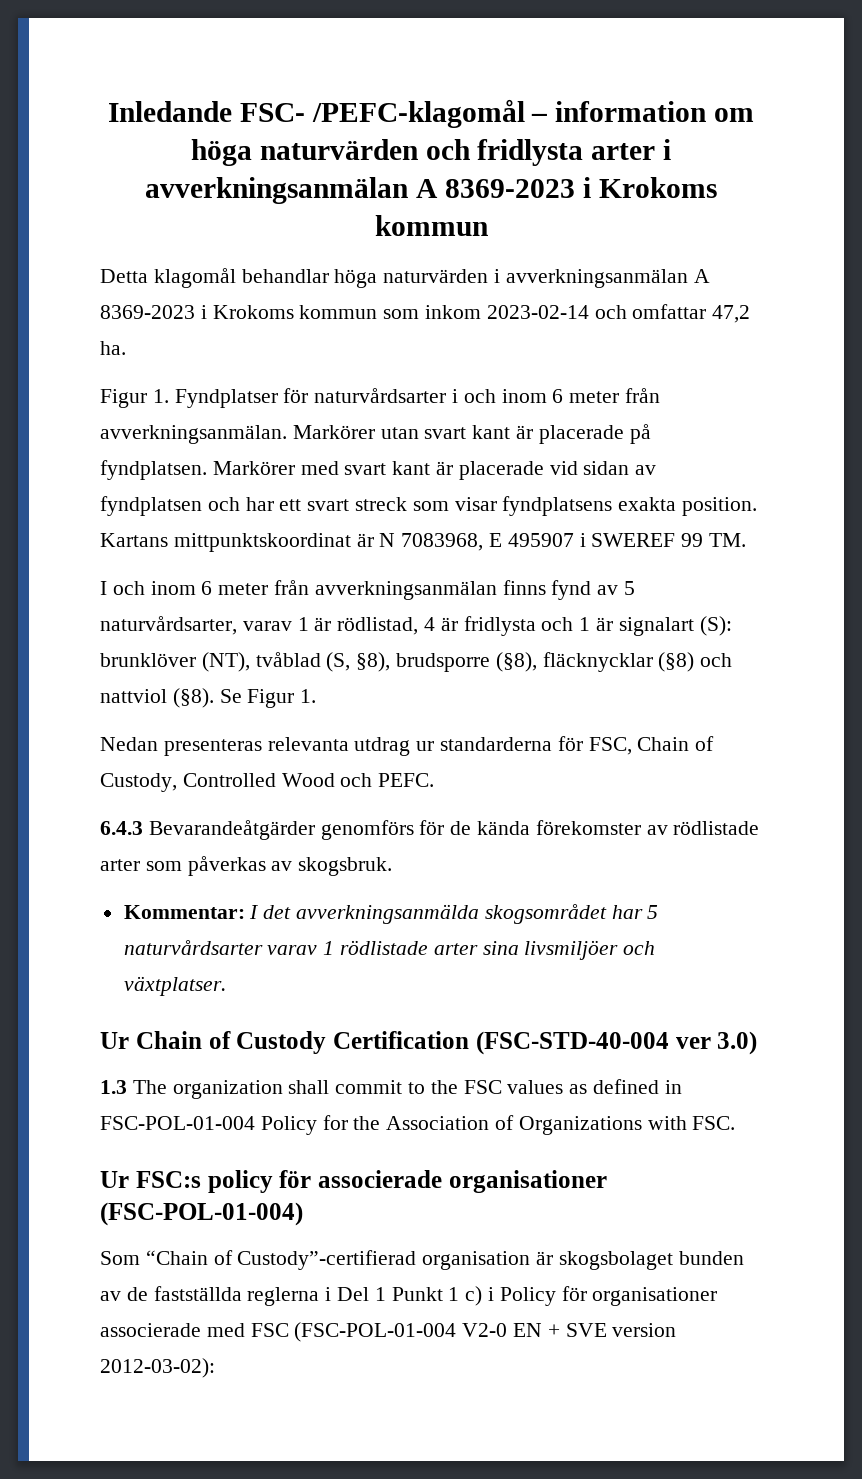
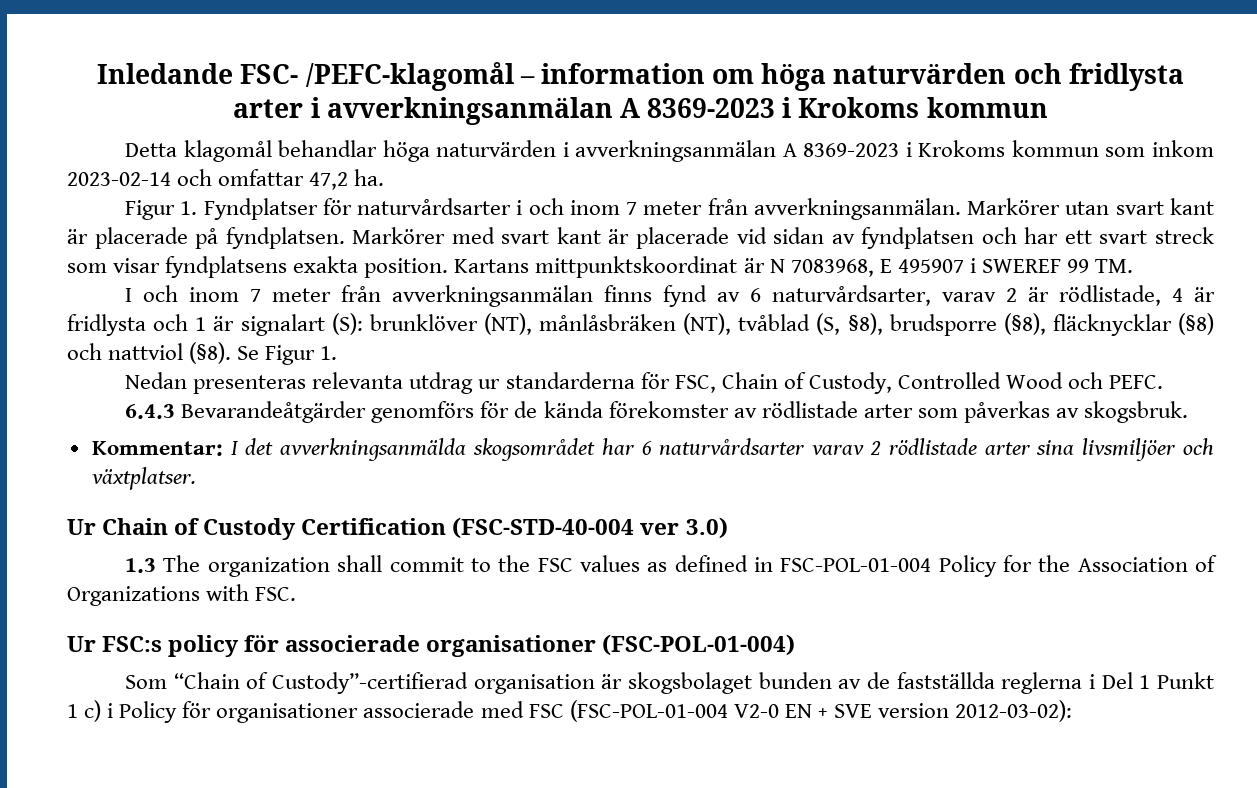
[552,389,564,403] 6 -> [626,202,638,215] 7
[201,581,213,595] 6 -> [250,289,262,302] 7
[624,581,636,595] 5 -> [750,288,762,302] 6
[297,617,419,635] 1 är rödlistad, -> [1006,285,1162,306] 2 är rödlistade,
(250, 662) none -> [539,313,732,335] månlåsbräken (NT),
[647,905,659,919] 5 -> [641,441,652,455] 6
[323,941,335,955] 1 -> [869,441,881,455] 2

